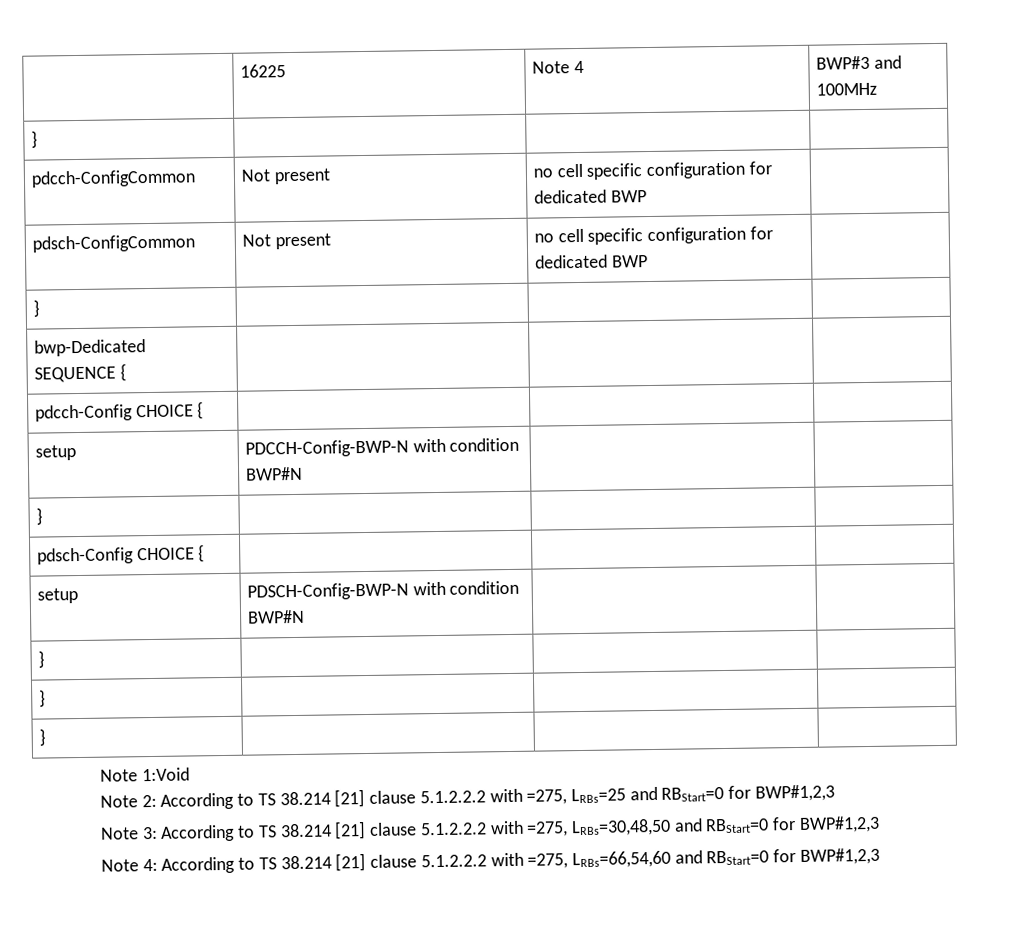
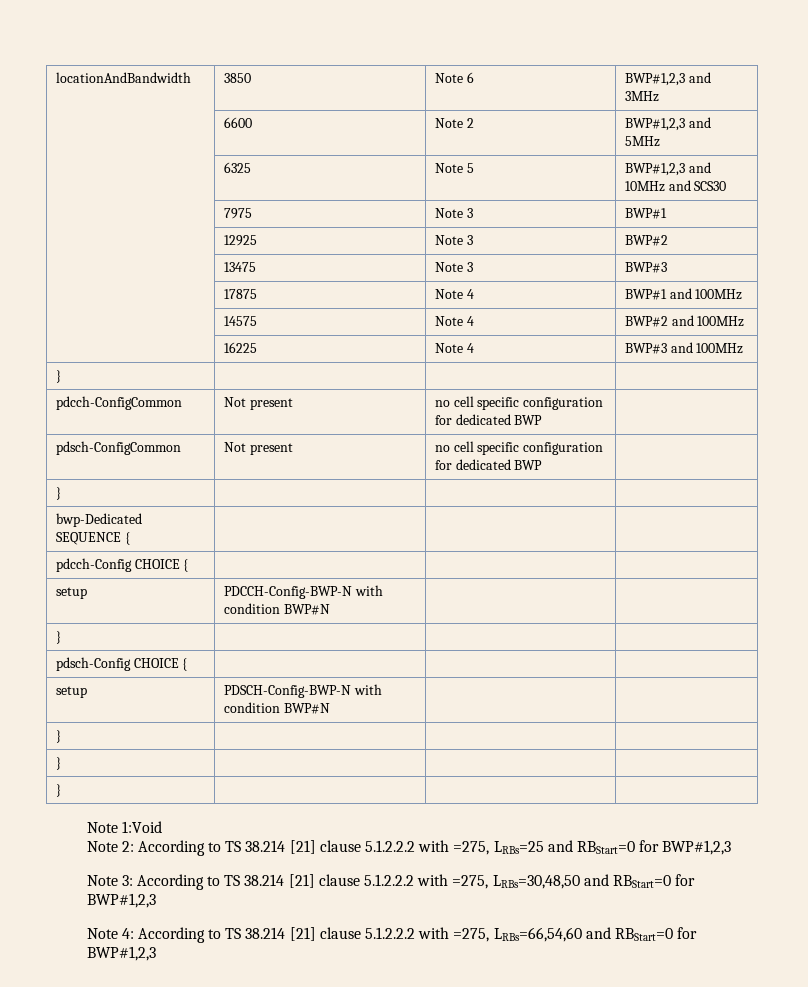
(240, 71) none -> [55,72,191,83] [223,73,251,83] [434,72,474,83] [624,72,711,86] [624,91,659,102] [223,117,252,128] [434,118,474,128] [624,117,711,131] [624,136,660,147] [223,162,251,173] [434,163,474,173] [624,162,711,176] [624,180,727,192] [223,208,252,219] [434,208,473,218] [624,208,667,219] [223,235,257,246] [434,235,473,245] [624,235,668,246] [223,262,256,272] [434,262,473,272] [624,262,667,273] [223,289,257,299] [434,289,474,299] [624,288,743,300] [223,316,257,326] [434,316,474,326] [624,315,745,327] locationAndBandwidth | 3850 | Note 6 | BWP#1,2,3 and 3MHz // | 6600 | Note 2 | BWP#1,2,3 and 5MHz // | 6325 | Note 5 | BWP#1,2,3 and 10MHz and SCS30 // | 7975 | Note 3 | BWP#1 // | 12925 | Note 3 | BWP#2 // | 13475 | Note 3 | BWP#3 // | 17875 | Note 4 | BWP#1 and 100MHz // | 14575 | Note 4 | BWP#2 and 100MHz //

